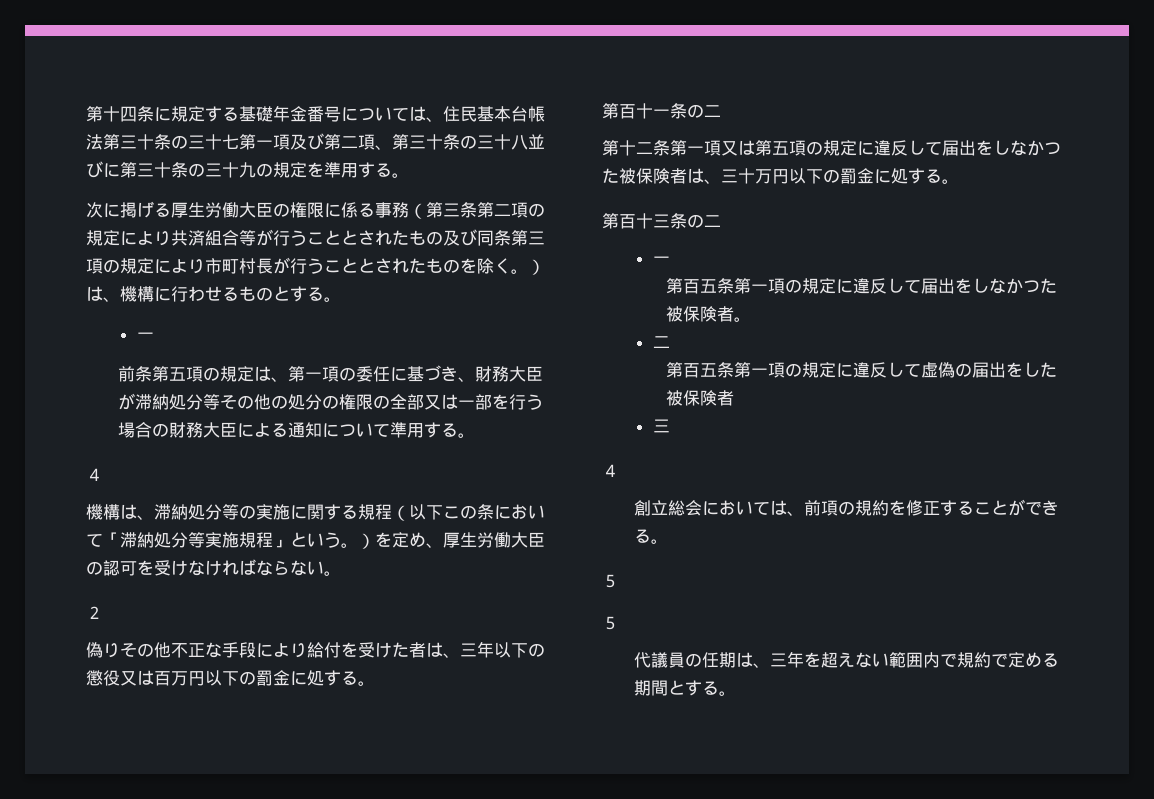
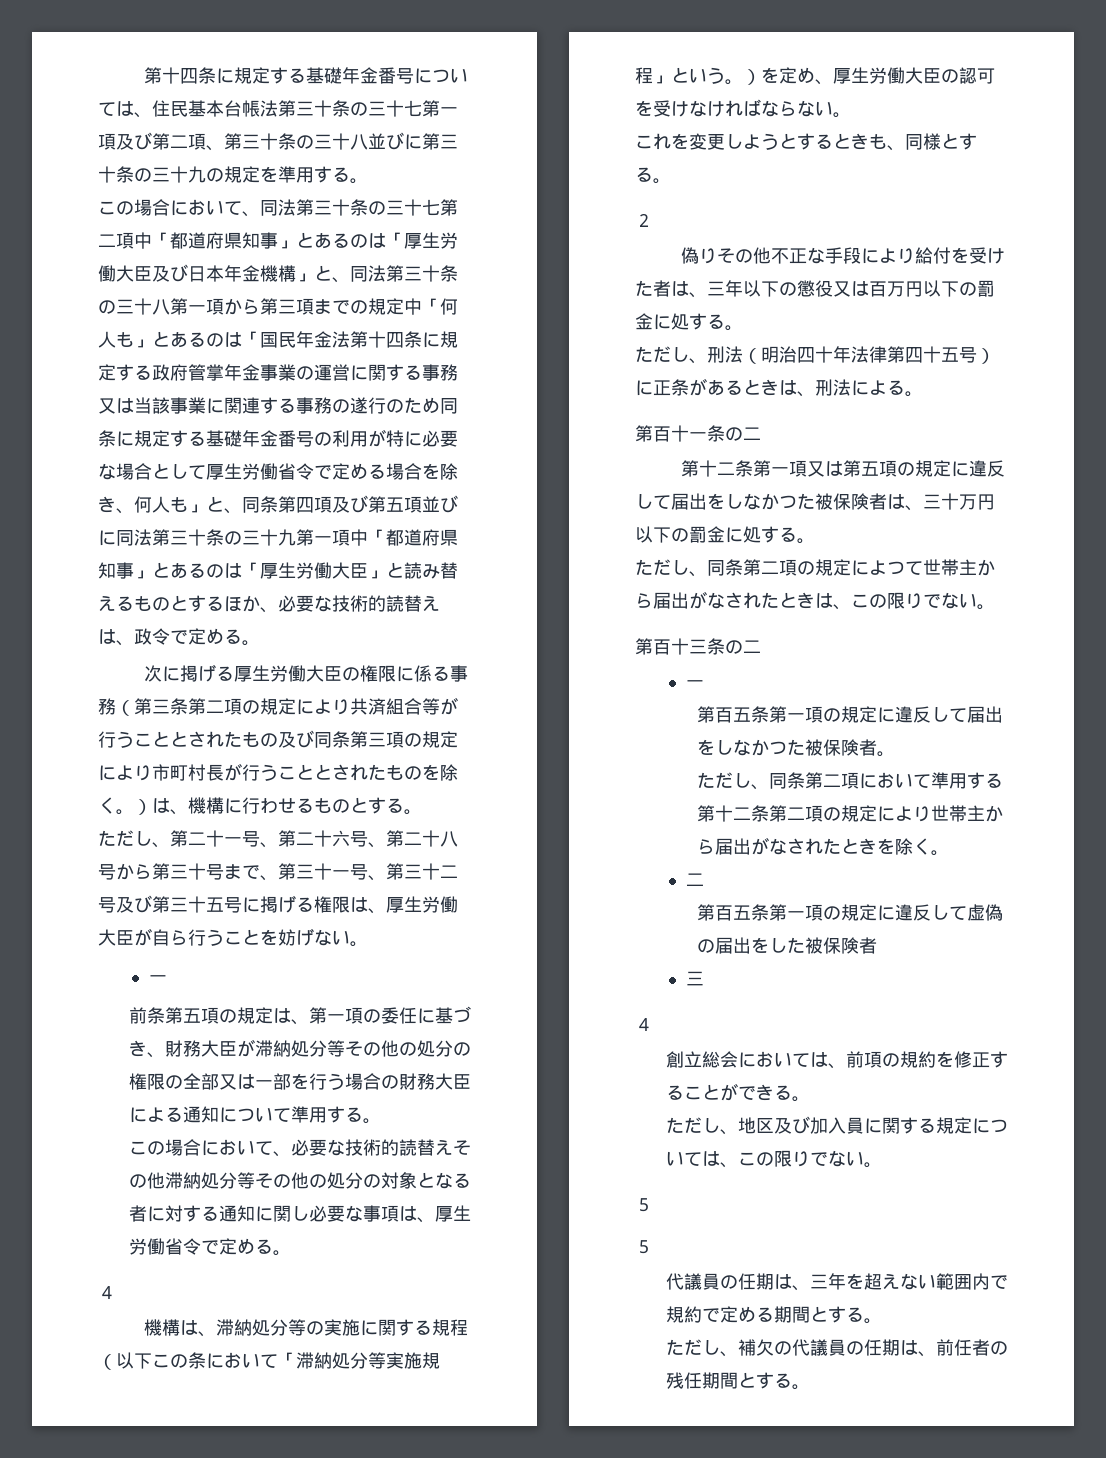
(409, 175) none -> [98,199,458,217] [98,232,458,249] [98,264,458,283] [98,298,458,315] [98,331,458,348] [98,364,458,381] [98,397,458,414] [98,429,458,447] [98,463,458,480] [98,495,458,514] [98,529,458,546] [98,562,458,579] [98,595,440,613] [98,628,260,646] // この場合において、同法第三十条の三十七第二項中「都道府県知事」とあるのは「厚生労働大臣及び日本年金機構」と、同法第三十条の三十八第一項から第三項までの規定中「何人も」とあるのは「国民年金法第十四条に規定する政府管掌年金事業の運営に関する事務又は当該事業に関連する事務の遂行のため同条に規定する基礎年金番号の利用が特に必要な場合として厚生労働省令で定める場合を除き、何人も」と、同条第四項及び第五項並びに同法第三十条の三十九第一項中「都道府県知事」とあるのは「厚生労働大臣」と読み替えるものとするほか、必要な技術的読替えは、政令で定める。
(341, 299) none -> [98,830,458,848] [98,863,458,881] [98,895,458,914] [98,928,368,947] // ただし、第二十一号、第二十六号、第二十八号から第三十号まで、第三十一号、第三十二号及び第三十五号に掲げる権限は、厚生労働大臣が自ら行うことを妨げない。
(476, 435) none -> [128,1139,471,1157] [128,1172,471,1189] [128,1205,471,1223] [128,1238,291,1256] // この場合において、必要な技術的読替えその他滞納処分等その他の処分の対象となる者に対する通知に関し必要な事項は、厚生労働省令で定める。
(341, 573) none -> [635,133,977,151] [635,167,671,184] // これを変更しようとするときも、同様とする。
(375, 683) none -> [635,346,995,364] [635,378,923,397] // ただし、刑法（明治四十年法律第四十五号）に正条があるときは、刑法による。
(959, 181) none -> [635,559,995,577] [635,591,995,610] // ただし、同条第二項の規定によつて世帯主から届出がなされたときは、この限りでない。
(752, 319) none -> [696,772,1003,790] [696,805,1003,822] [696,837,949,856] // ただし、同条第二項において準用する第十二条第二項の規定により世帯主から届出がなされたときを除く。
(669, 541) none -> [665,1116,1008,1135] [665,1150,882,1168] // ただし、地区及び加入員に関する規定については、この限りでない。
(737, 693) none -> [665,1339,1008,1357] [665,1372,810,1390] // ただし、補欠の代議員の任期は、前任者の残任期間とする。

